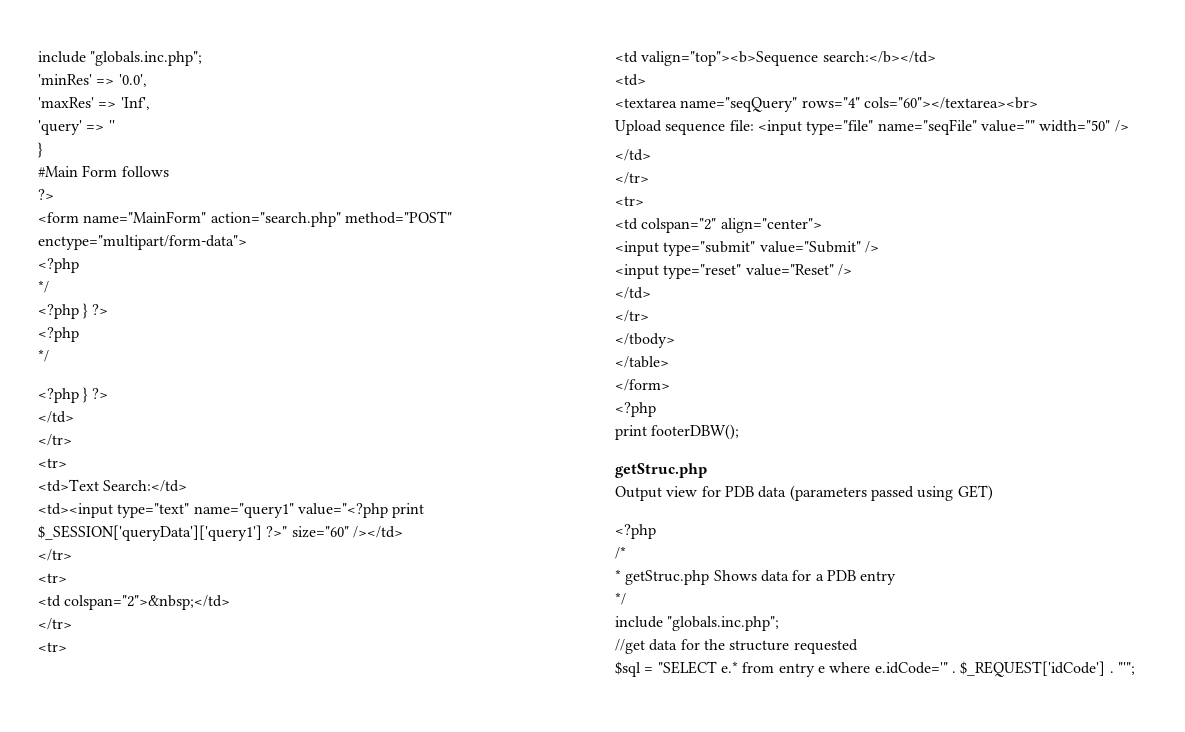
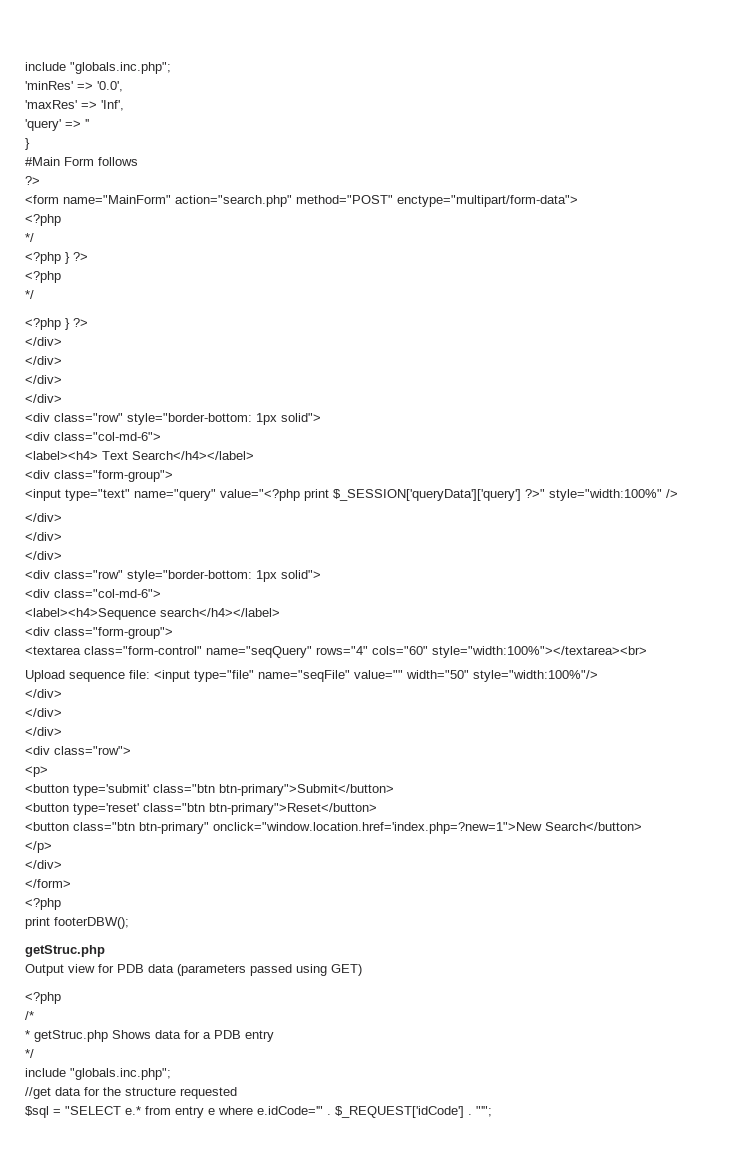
[38,411,74,423] [38,434,72,446] [38,458,67,468] [38,479,188,492] [38,503,425,518] [38,525,403,541] [38,549,72,561] [38,573,67,583] [38,595,231,610] [38,618,72,630] [38,642,67,652] [615,51,936,66] [615,74,646,86] </td> // </tr> // <tr> // <td>Text Search:</td> // <td><input type="text" name="query1" value="<?php print $_SESSION['queryData']['query1'] ?>" size="60" /></td> // </tr> // <tr> // <td colspan="2">&nbsp;</td> // </tr> // <tr> // <td valign="top"><b>Sequence search:</b></td> // <td> -> [25,337,62,346] [25,356,62,365] [25,375,62,384] [25,394,62,403] [25,413,321,425] [25,432,161,441] [25,451,254,460] [25,470,173,482] [25,489,678,501] [25,513,62,522] [25,532,62,541] [25,551,62,560] [25,570,321,582] [25,589,161,598] [25,608,280,620] [25,627,173,639] </div> // </div> // </div> // </div> // <div class="row" style="border-bottom: 1px solid"> // <div class="col-md-6"> // <label><h4> Text Search</h4></label> // <div class="form-group"> // <input type="text" name="query" value="<?php print $_SESSION['queryData']['query'] ?>" style="width:100%" /> // </div> // </div> // </div> // <div class="row" style="border-bottom: 1px solid"> // <div class="col-md-6"> // <label><h4>Sequence search</h4></label> // <div class="form-group">
(677, 103) none -> [84,646,202,655] class="form-control"
[863,97,1038,109] cols="60"></textarea><br> -> [372,646,647,658] cols="60" style="width:100%"></textarea><br>
[1114,120,1129,132] [615,149,651,161] [615,172,649,184] [615,196,644,206] [615,218,822,233] [615,241,879,256] [615,264,852,279] [615,287,651,299] [615,310,649,322] [615,333,675,348] [615,356,669,368] /> // </td> // </tr> // <tr> // <td colspan="2" align="center"> // <input type="submit" value="Submit" /> // <input type="reset" value="Reset" /> // </td> // </tr> // </tbody> // </table> -> [473,670,598,682] [25,689,62,698] [25,708,62,717] [25,727,62,736] [25,746,131,755] [25,766,48,777] [25,784,394,796] [25,803,377,815] [25,822,642,834] [25,841,52,853] [25,860,62,869] style="width:100%"/> // </div> // </div> // </div> // <div class="row"> // <p> // <button type='submit' class="btn btn-primary">Submit</button> // <button type='reset' class="btn btn-primary">Reset</button> // <button class="btn btn-primary" onclick="window.location.href='index.php=?new=1">New Search</button> // </p> // </div>

